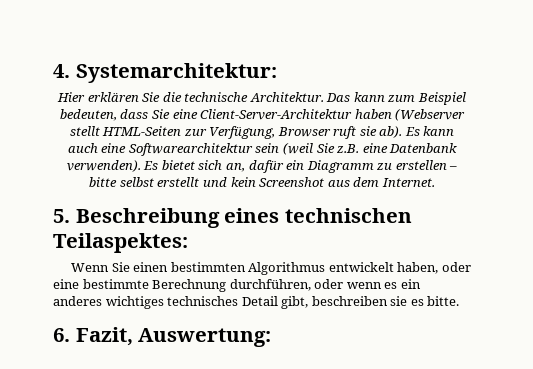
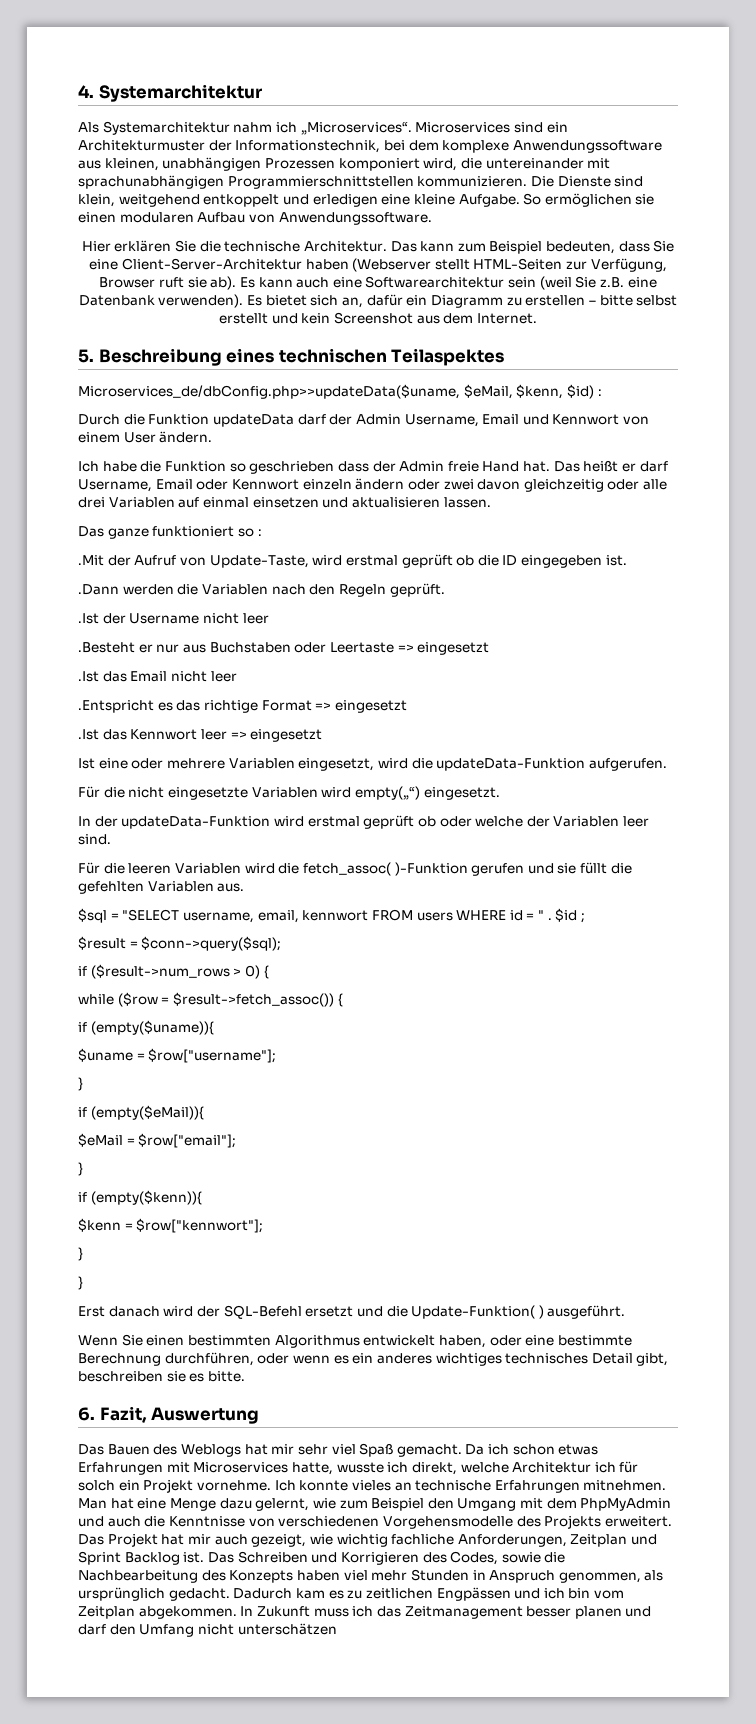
[75,63,277,83] Systemarchitektur: -> [98,84,262,102] [78,121,568,135] [78,140,662,153] [78,157,611,171] [78,175,644,189] [78,193,655,207] [78,212,432,225] Systemarchitektur // Als Systemarchitektur nahm ich „Microservices“. Microservices sind ein Architekturmuster der Informationstechnik, bei dem komplexe Anwendungssoftware aus kleinen, unabhängigen Prozessen komponiert wird, die untereinander mit sprachunabhängigen Programmierschnittstellen kommunizieren. Die Dienste sind klein, weitgehend entkoppelt und erledigen eine kleine Aufgabe. So ermöglichen sie einen modularen Aufbau von Anwendungssoftware.
[53,233,188,253] Teilaspektes: -> [391,348,505,366] [78,384,602,399] [78,414,650,427] [78,431,213,443] [78,460,668,474] [78,478,668,492] [78,497,491,508] [78,526,262,539] [78,554,627,568] [78,583,445,597] [78,613,269,624] [78,642,490,655] [78,671,237,682] [78,700,407,713] [78,729,323,742] [78,758,667,771] [78,786,500,800] [78,815,650,829] [78,834,111,845] [78,862,632,876] [78,881,245,894] [78,908,586,923] [78,936,282,951] [78,964,269,979] [78,992,343,1007] [78,1020,214,1035] [78,1048,277,1063] [78,1077,83,1091] [78,1105,204,1120] [78,1133,237,1148] [78,1162,83,1176] [78,1190,202,1205] [78,1218,264,1233] [78,1247,83,1261] [78,1276,83,1290] [78,1305,626,1319] Teilaspektes // Microservices_de/dbConfig.php>>updateData($uname, $eMail, $kenn, $id) : // Durch die Funktion updateData darf der Admin Username, Email und Kennwort von einem User ändern. // Ich habe die Funktion so geschrieben dass der Admin freie Hand hat. Das heißt er darf Username, Email oder Kennwort einzeln ändern oder zwei davon gleichzeitig oder alle drei Variablen auf einmal einsetzen und aktualisieren lassen. // Das ganze funktioniert so : // .Mit der Aufruf von Update-Taste, wird erstmal geprüft ob die ID eingegeben ist. // .Dann werden die Variablen nach den Regeln geprüft. // .Ist der Username nicht leer // .Besteht er nur aus Buchstaben oder Leertaste => eingesetzt // .Ist das Email nicht leer // .Entspricht es das richtige Format => eingesetzt // .Ist das Kennwort leer => eingesetzt // Ist eine oder mehrere Variablen eingesetzt, wird die updateData-Funktion aufgerufen. // Für die nicht eingesetzte Variablen wird empty(„“) eingesetzt. // In der updateData-Funktion wird erstmal geprüft ob oder welche der Variablen leer sind. // Für die leeren Variablen wird die fetch_assoc( )-Funktion gerufen und sie füllt die gefehlten Variablen aus. // $sql = "SELECT username, email, kennwort FROM users WHERE id = " . $id ; // $result = $conn->query($sql); // if ($result->num_rows > 0) { // while ($row = $result->fetch_assoc()) { // if (empty($uname)){ // $uname = $row["username"]; // } // if (empty($eMail)){ // $eMail = $row["email"]; // } // if (empty($kenn)){ // $kenn = $row["kennwort"]; // } // } // Erst danach wird der SQL-Befehl ersetzt und die Update-Funktion( ) ausgeführt.
[138,328,272,347] Auswertung: -> [151,1407,260,1424] [78,1443,599,1457] [78,1461,639,1475] [78,1479,667,1493] [78,1498,672,1511] [78,1515,672,1529] [78,1533,658,1547] [78,1551,566,1565] [78,1569,664,1583] [78,1587,625,1601] [78,1606,652,1619] [78,1623,337,1637] Auswertung // Das Bauen des Weblogs hat mir sehr viel Spaß gemacht. Da ich schon etwas Erfahrungen mit Microservices hatte, wusste ich direkt, welche Architektur ich für solch ein Projekt vornehme. Ich konnte vieles an technische Erfahrungen mitnehmen. Man hat eine Menge dazu gelernt, wie zum Beispiel den Umgang mit dem PhpMyAdmin und auch die Kenntnisse von verschiedenen Vorgehensmodelle des Projekts erweitert. Das Projekt hat mir auch gezeigt, wie wichtig fachliche Anforderungen, Zeitplan und Sprint Backlog ist. Das Schreiben und Korrigieren des Codes, sowie die Nachbearbeitung des Konzepts haben viel mehr Stunden in Anspruch genommen, als ursprünglich gedacht. Dadurch kam es zu zeitlichen Engpässen und ich bin vom Zeitplan abgekommen. In Zukunft muss ich das Zeitmanagement besser planen und darf den Umfang nicht unterschätzen

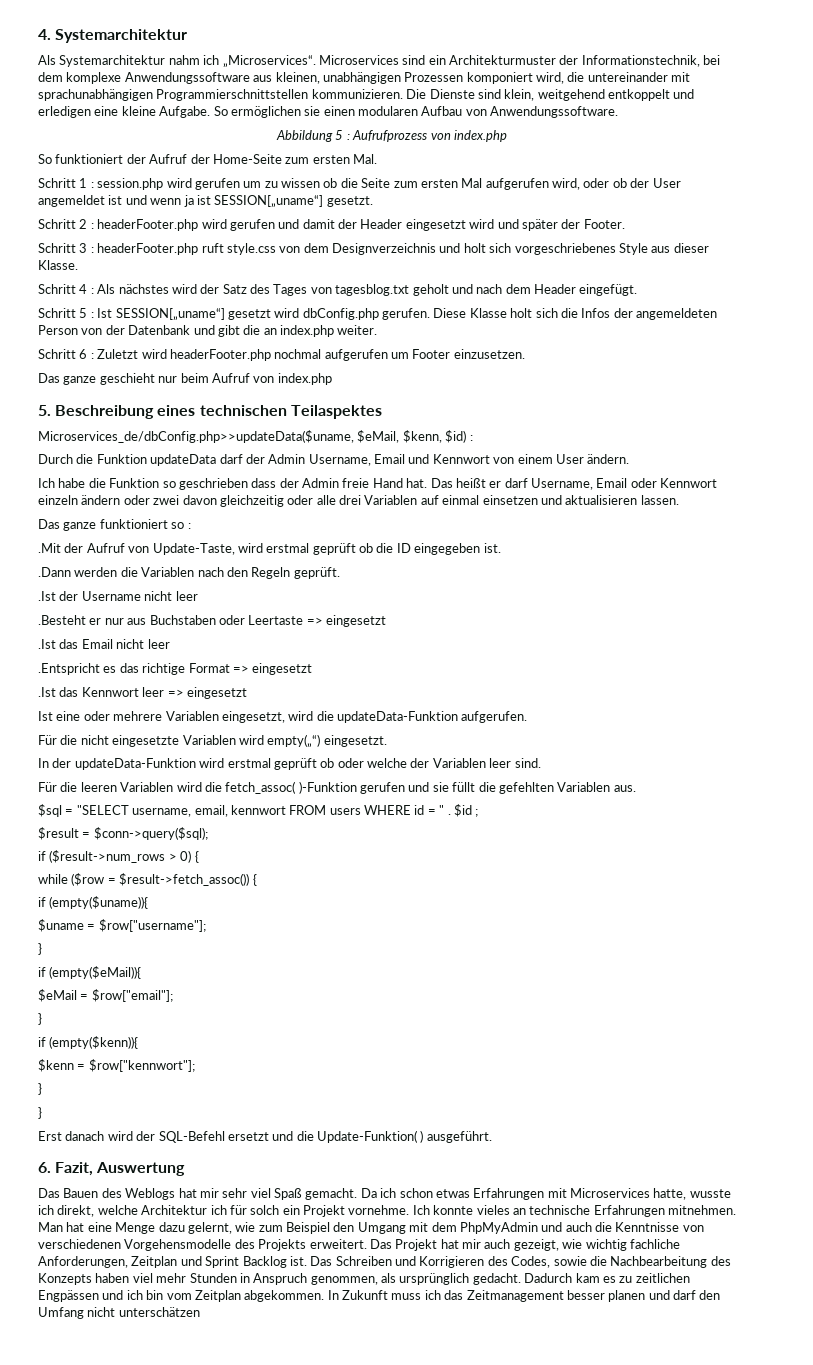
[81,240,675,254] [89,258,667,272] [99,276,657,290] [78,294,678,308] [219,312,537,324] Hier erklären Sie die technische Architektur. Das kann zum Beispiel bedeuten, dass Sie eine Client-Server-Architektur haben (Webserver stellt HTML-Seiten zur Verfügung, Browser ruft sie ab). Es kann auch eine Softwarearchitektur sein (weil Sie z.B. eine Datenbank verwenden). Es bietet sich an, dafür ein Diagramm zu erstellen – bitte selbst erstellt und kein Screenshot aus dem Internet. -> [276,130,507,142] [38,154,377,164] [38,178,681,190] [38,195,373,208] [38,219,625,231] [38,243,709,255] [38,260,78,270] [38,284,638,296] [38,308,717,321] [38,325,378,337] [38,349,525,361] [38,373,332,385] Abbildung 5 : Aufrufprozess von index.php // So funktioniert der Aufruf der Home-Seite zum ersten Mal. // Schritt 1 : session.php wird gerufen um zu wissen ob die Seite zum ersten Mal aufgerufen wird, oder ob der User angemeldet ist und wenn ja ist SESSION[„uname“] gesetzt. // Schritt 2 : headerFooter.php wird gerufen und damit der Header eingesetzt wird und später der Footer. // Schritt 3 : headerFooter.php ruft style.css von dem Designverzeichnis und holt sich vorgeschriebenes Style aus dieser Klasse. // Schritt 4 : Als nächstes wird der Satz des Tages von tagesblog.txt geholt und nach dem Header eingefügt. // Schritt 5 : Ist SESSION[„uname“] gesetzt wird dbConfig.php gerufen. Diese Klasse holt sich die Infos der angemeldeten Person von der Datenbank und gibt die an index.php weiter. // Schritt 6 : Zuletzt wird headerFooter.php nochmal aufgerufen um Footer einzusetzen. // Das ganze geschieht nur beim Aufruf von index.php
[78,1334,632,1348] [78,1352,669,1366] [78,1371,245,1382] // Wenn Sie einen bestimmten Algorithmus entwickelt haben, oder eine bestimmte Berechnung durchführen, oder wenn es ein anderes wichtiges technisches Detail gibt, beschreiben sie es bitte. -> (492, 1137) none

